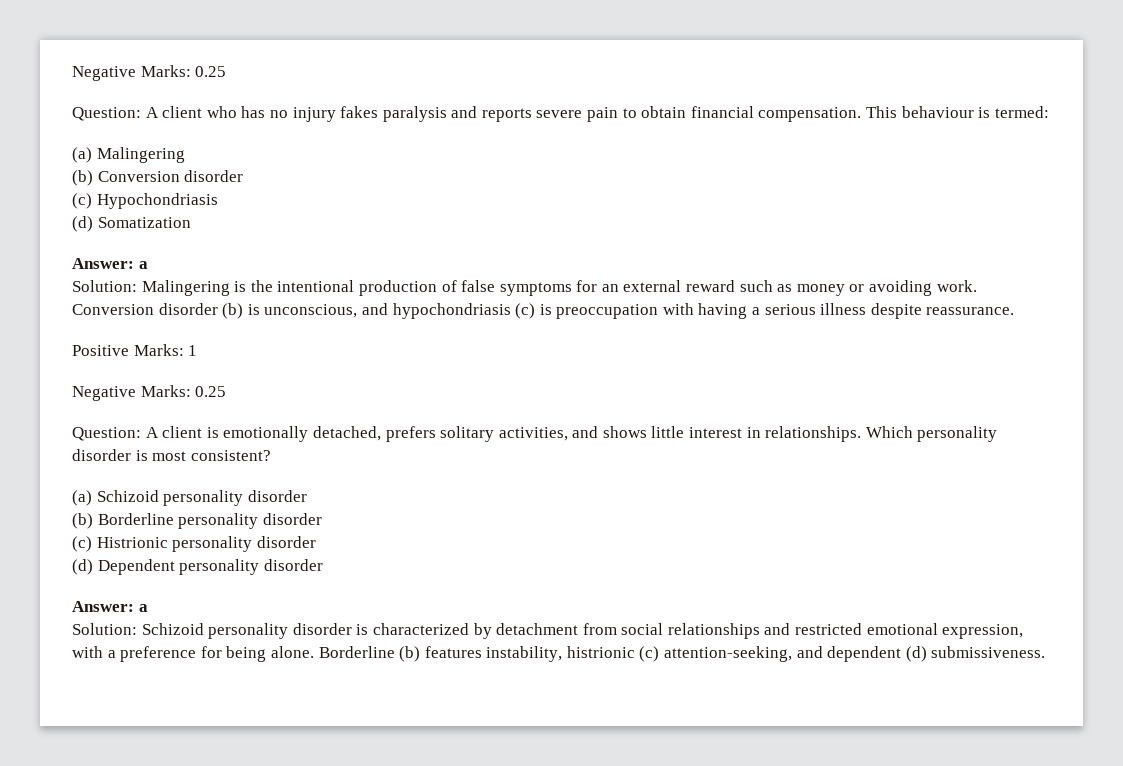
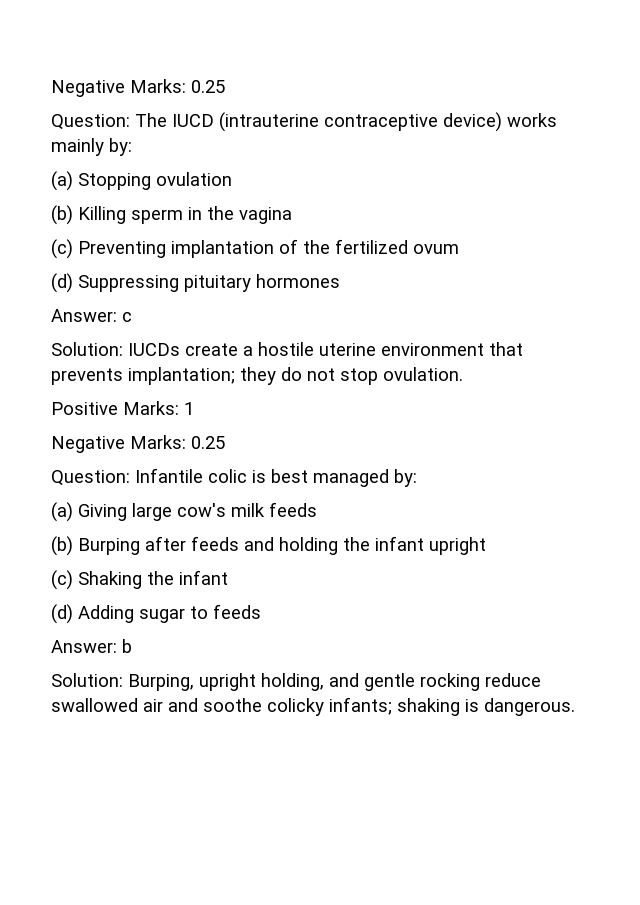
[72,65,227,81] [72,106,1049,122] [72,147,185,163] [72,170,244,186] [72,193,218,209] [72,216,191,232] [72,258,148,269] [72,280,977,296] [72,303,1015,319] Negative Marks: 0.25 // Question: A client who has no injury fakes paralysis and reports severe pain to obtain financial compensation. This behaviour is termed: // (a) Malingering // (b) Conversion disorder // (c) Hypochondriasis // (d) Somatization // Answer: a // Solution: Malingering is the intentional production of false symptoms for an external reward such as money or avoiding work. Conversion disorder (b) is unconscious, and hypochondriasis (c) is preoccupation with having a serious illness despite reassurance. -> [51,79,225,97] [51,112,557,132] [51,138,132,156] [51,171,232,191] [51,205,292,225] [51,239,459,259] [51,273,340,293] [51,309,132,322] [51,342,523,356] [51,367,463,385] Negative Marks: 0.25 // Question: The IUCD (intrauterine contraceptive device) works mainly by: // (a) Stopping ovulation // (b) Killing sperm in the vagina // (c) Preventing implantation of the fertilized ovum // (d) Suppressing pituitary hormones // Answer: c // Solution: IUCDs create a hostile uterine environment that prevents implantation; they do not stop ovulation.
[145,426,998,442] [72,449,271,461] [72,490,307,506] [72,513,322,529] [72,536,316,552] [72,559,323,575] [72,601,148,612] [72,623,1024,639] [72,646,1046,662] A client is emotionally detached, prefers solitary activities, and shows little interest in relationships. Which personality disorder is most consistent? // (a) Schizoid personality disorder // (b) Borderline personality disorder // (c) Histrionic personality disorder // (d) Dependent personality disorder // Answer: a // Solution: Schizoid personality disorder is characterized by detachment from social relationships and restricted emotional expression, with a preference for being alone. Borderline (b) features instability, histrionic (c) attention-seeking, and dependent (d) submissiveness. -> [135,468,417,487] [51,502,317,522] [51,536,486,556] [51,570,228,590] [51,604,261,624] [51,639,132,653] [51,673,541,691] [51,697,575,716] Infantile colic is best managed by: // (a) Giving large cow's milk feeds // (b) Burping after feeds and holding the infant upright // (c) Shaking the infant // (d) Adding sugar to feeds // Answer: b // Solution: Burping, upright holding, and gentle rocking reduce swallowed air and soothe colicky infants; shaking is dangerous.

